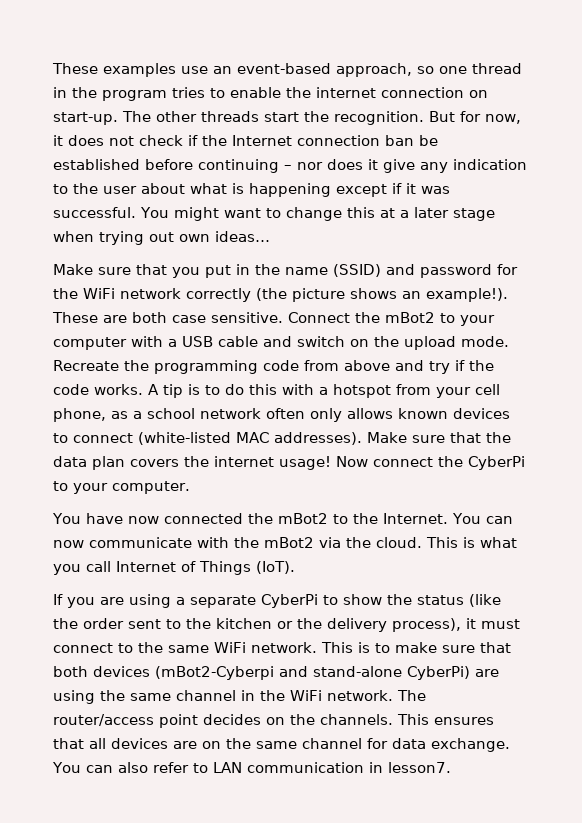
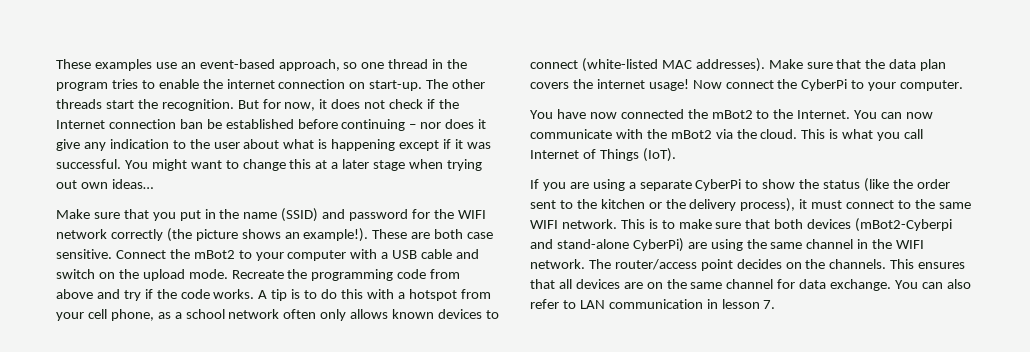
[83,288,115,299] WiFi -> [457,210,486,219] WIFI
[214,642,246,653] WiFi -> [530,220,558,229] WIFI
[290,690,322,701] WiFi -> [896,240,925,249] WIFI
[387,762,451,773] lesson7. -> [721,299,776,309] lesson 7.

